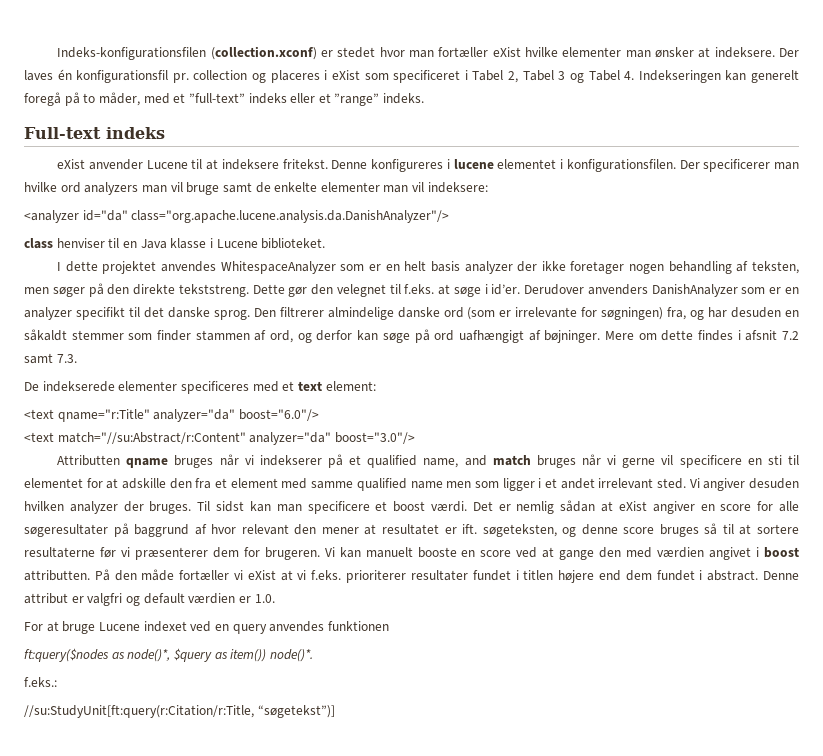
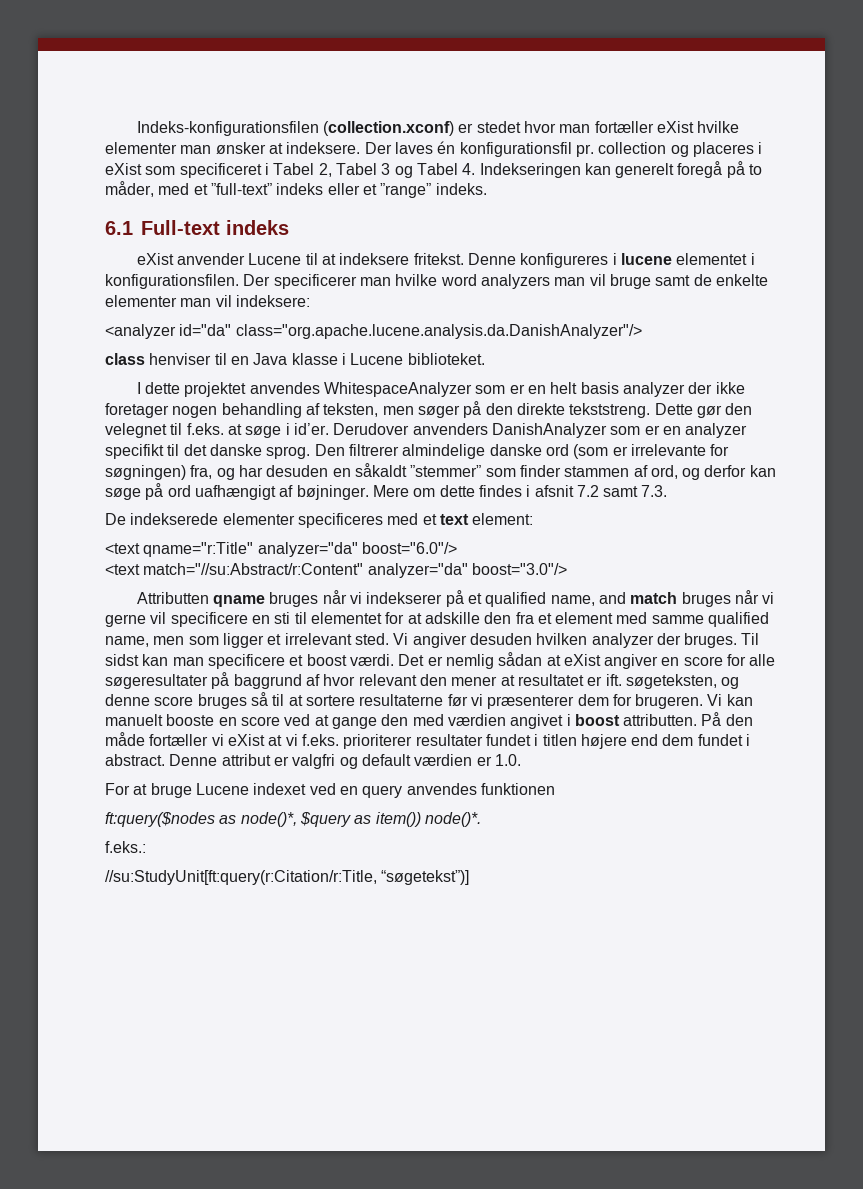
(425, 98) none -> [105,221,133,235] 6.1
[60,182,81,193] ord -> [440,274,477,286] word
[71,330,124,340] stemmer -> [410,465,482,477] ”stemmer”
[410,481,443,489] name -> [105,636,149,647] name,
[538,478,595,489] i et andet -> [267,634,282,645] et

